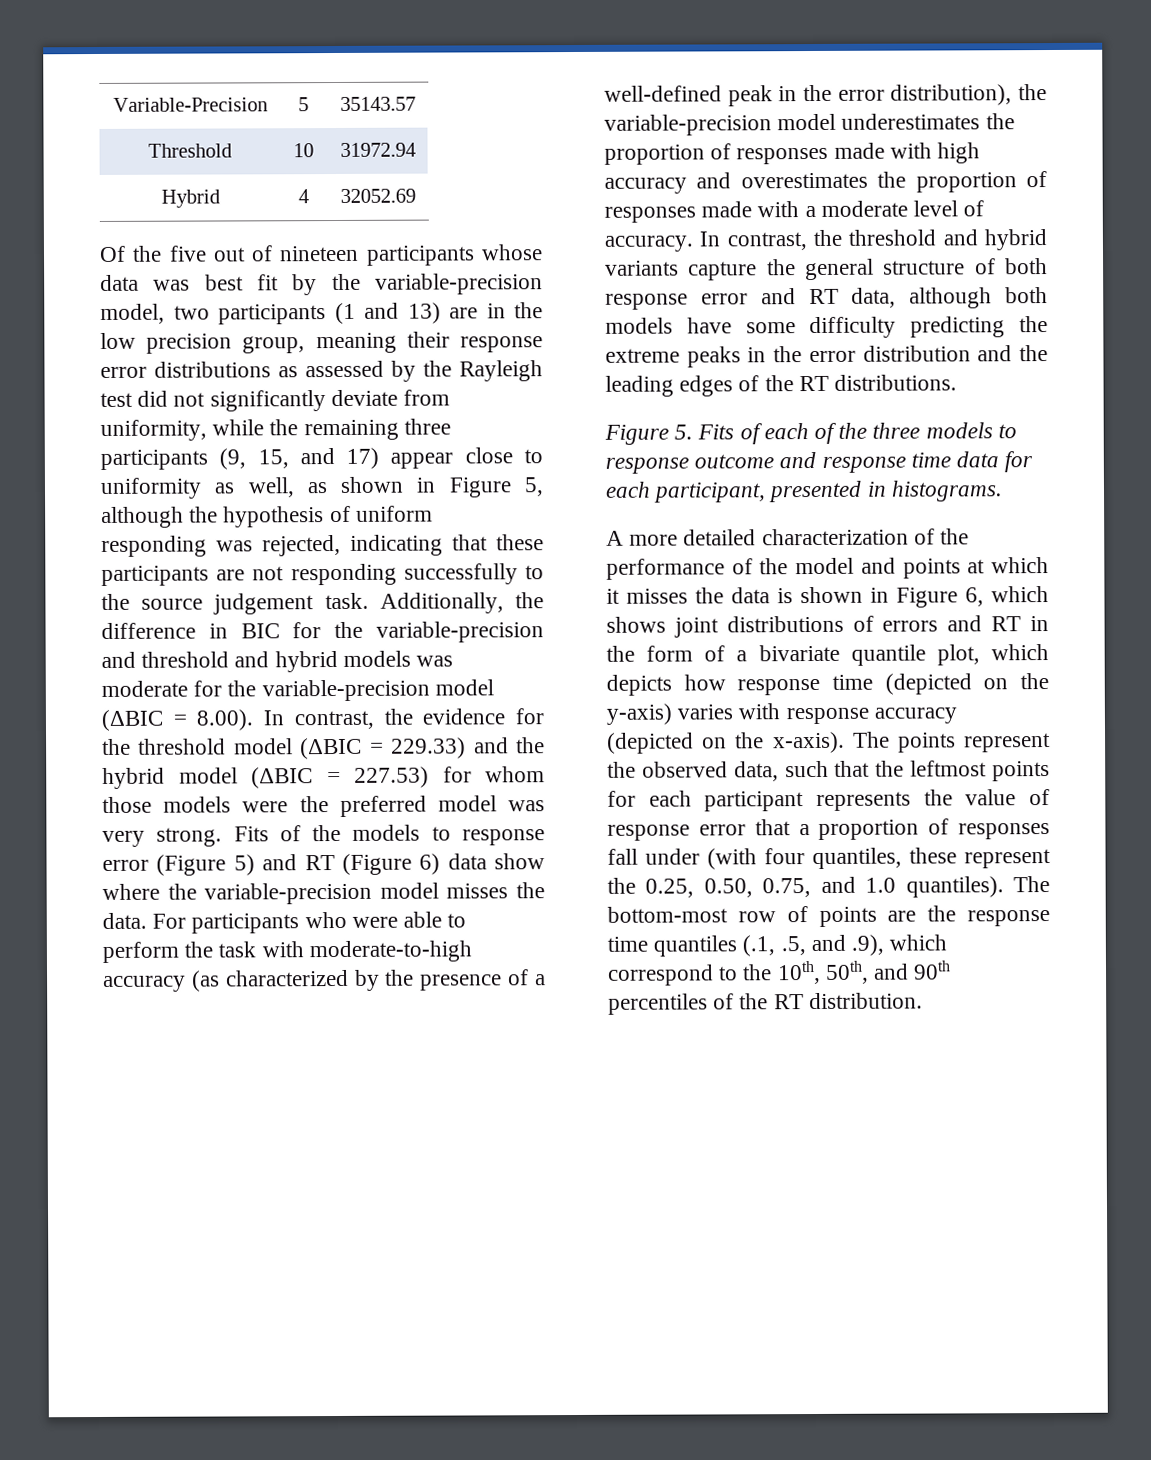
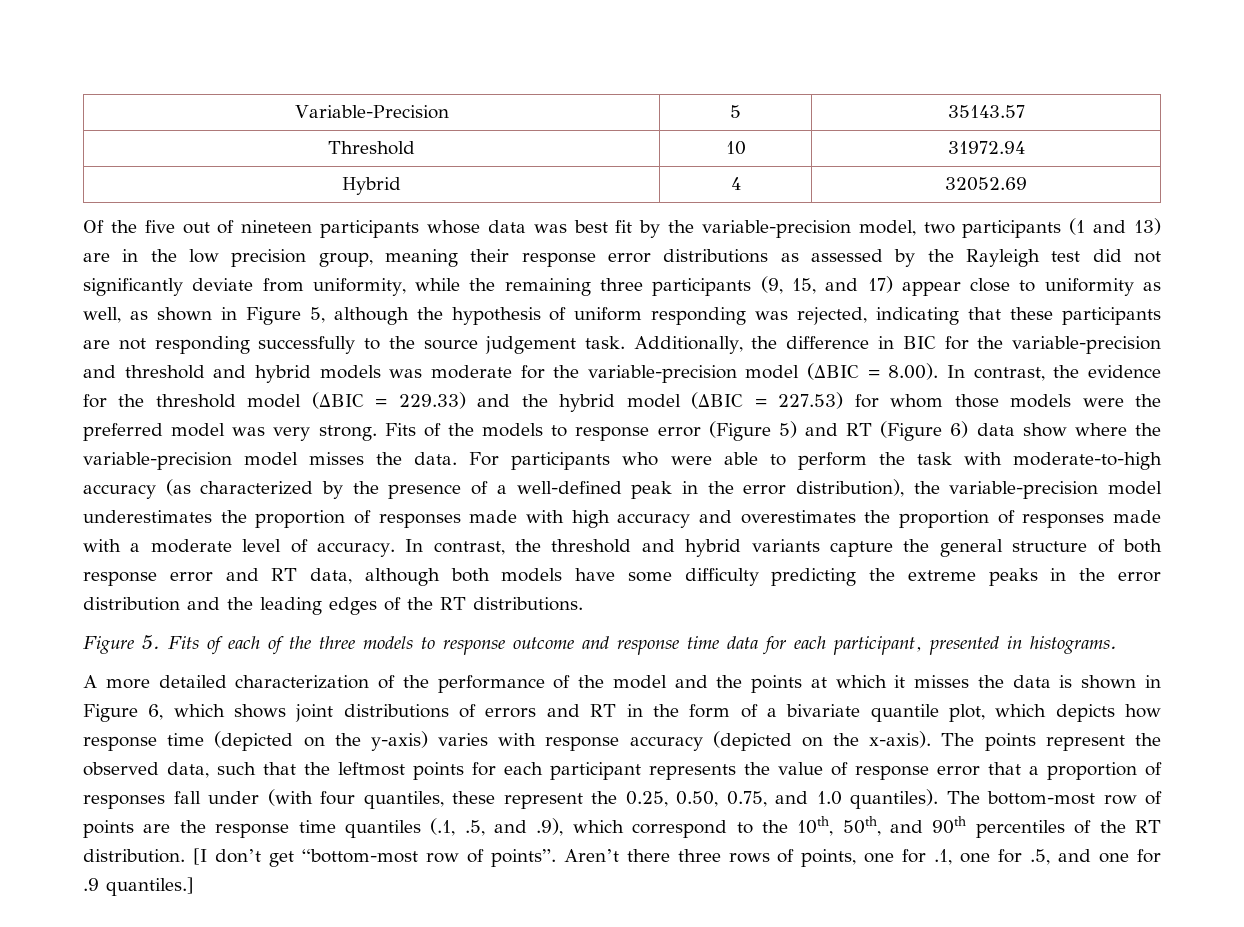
(896, 565) none -> [716,675,743,688] the
(923, 1001) none -> [192,848,1162,867] [83,877,194,896] [I don’t get “bottom-most row of points”. Aren’t there three rows of points, one for .1, one for .5, and one for .9 quantiles.]

